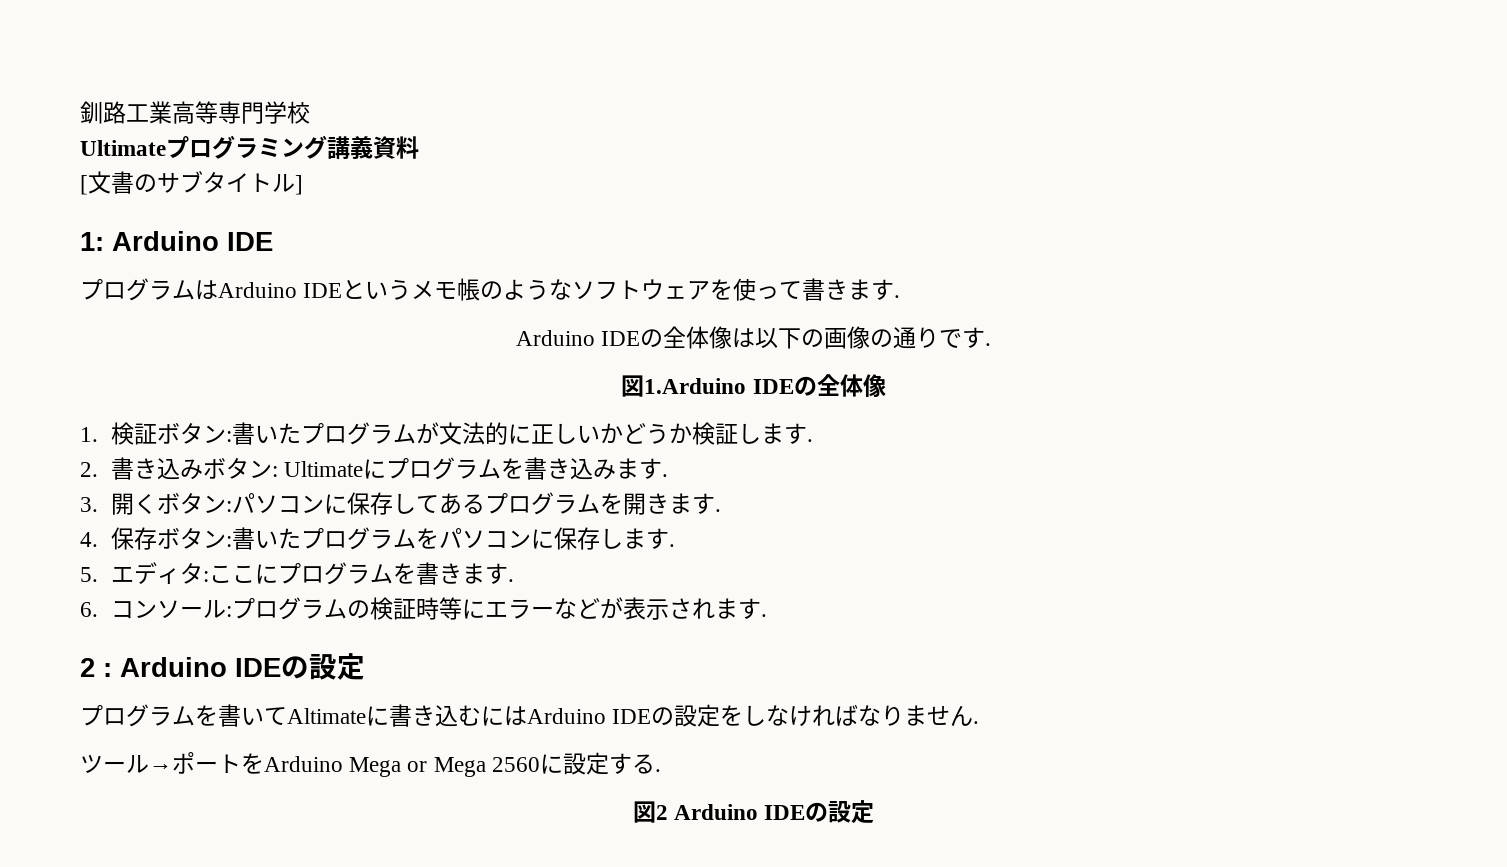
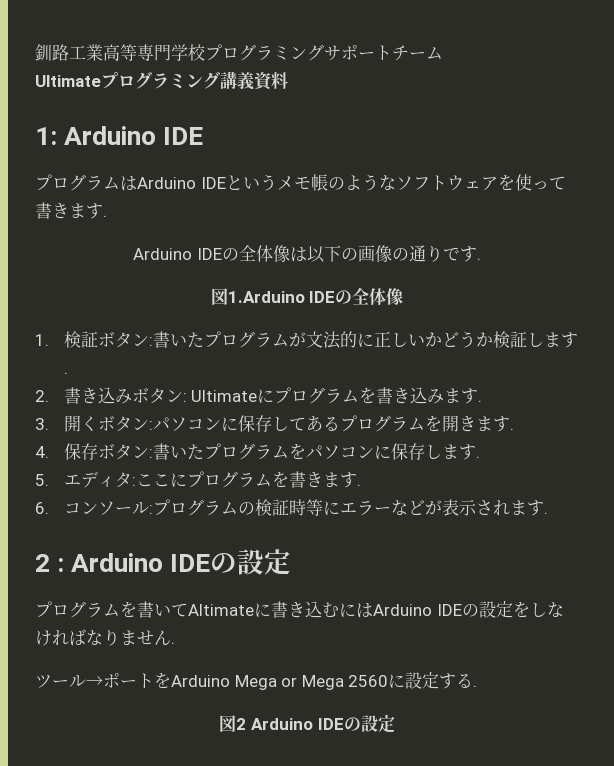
(310, 112) none -> [205,44,443,61] プログラミングサポートチーム
[80,171,303,195] // [文書のサブタイトル] -> (288, 80) none

